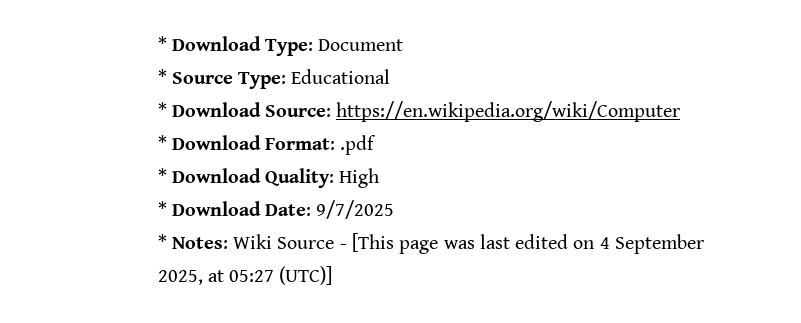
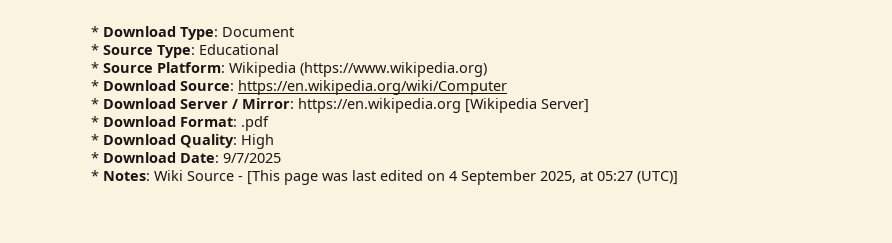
(391, 76) none -> [90,62,487,77] // * Source Platform: Wikipedia (https://www.wikipedia.org)
(681, 111) none -> [90,98,589,113] // * Download Server / Mirror: https://en.wikipedia.org [Wikipedia Server]

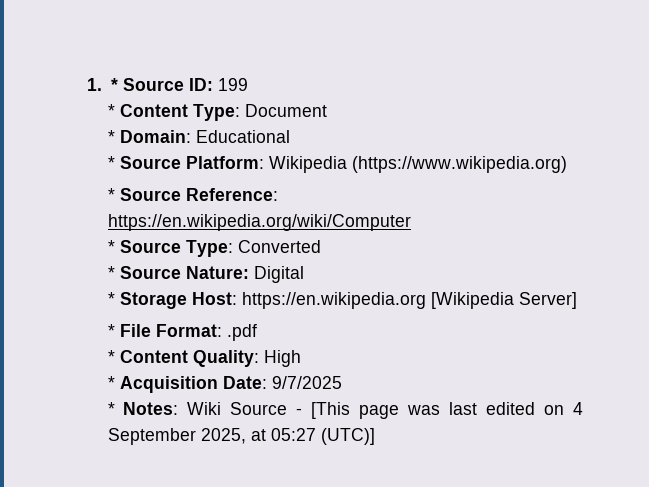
[90,26,176,37] * Download -> [86,78,248,91] [107,104,188,117] 1. * Source ID: 199 // * Content
[102,45,195,58] Source Type: -> [119,130,191,143] Domain:
[102,80,234,91] Download Source: -> [119,188,278,201] Source Reference:
[102,98,294,109] Download Server / Mirror: -> [119,240,321,257] [107,266,304,283] [107,292,237,309] Source Type: Converted // * Source Nature: Digital // * Storage Host:
[102,116,176,127] Download -> [119,324,151,337] File
[102,134,176,145] Download -> [119,350,188,363] Content
[102,152,176,163] Download -> [119,376,218,393] Acquisition

